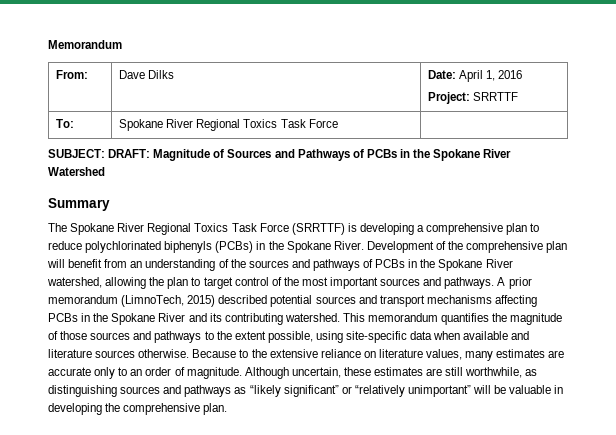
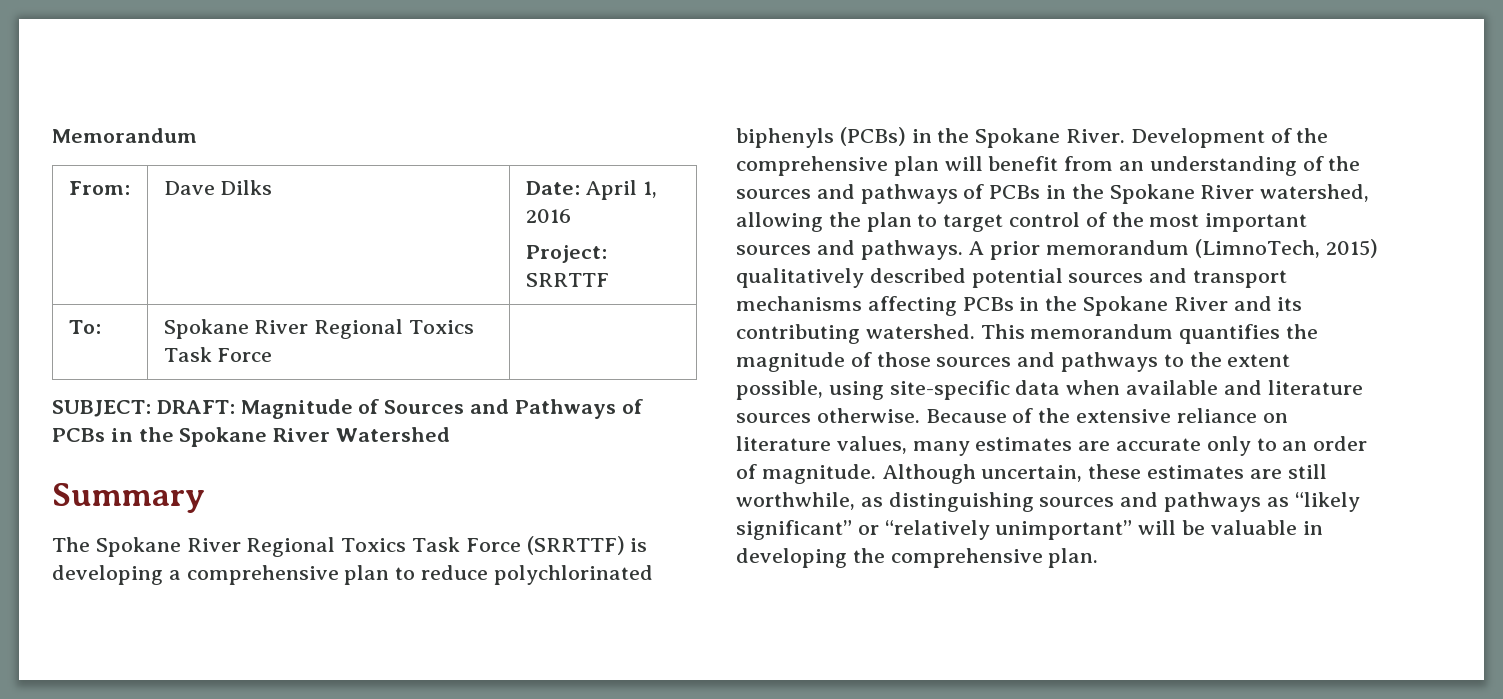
(216, 301) none -> [736,268,864,288] qualitatively
[239,349,249,358] to -> [1012,408,1034,423] of

